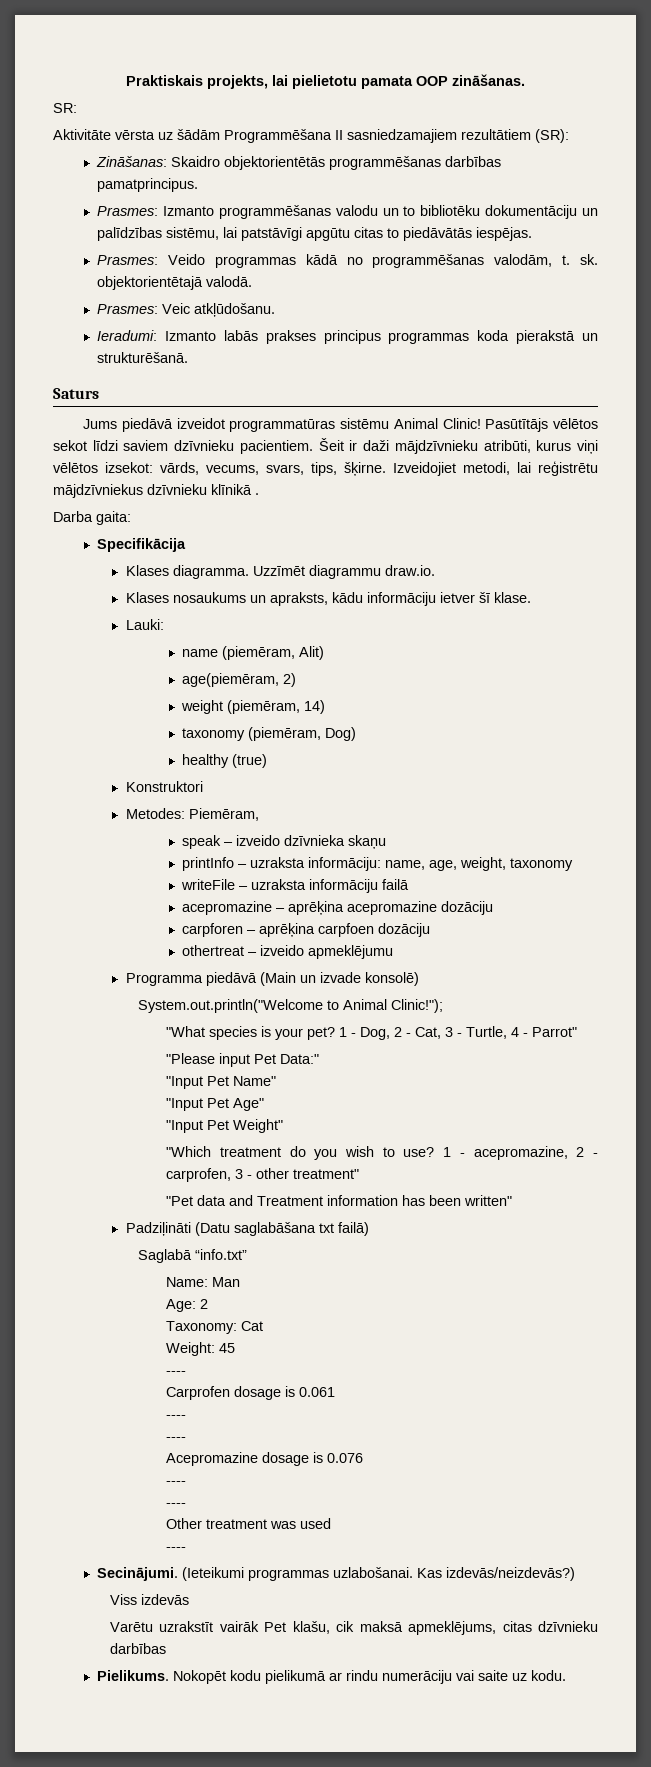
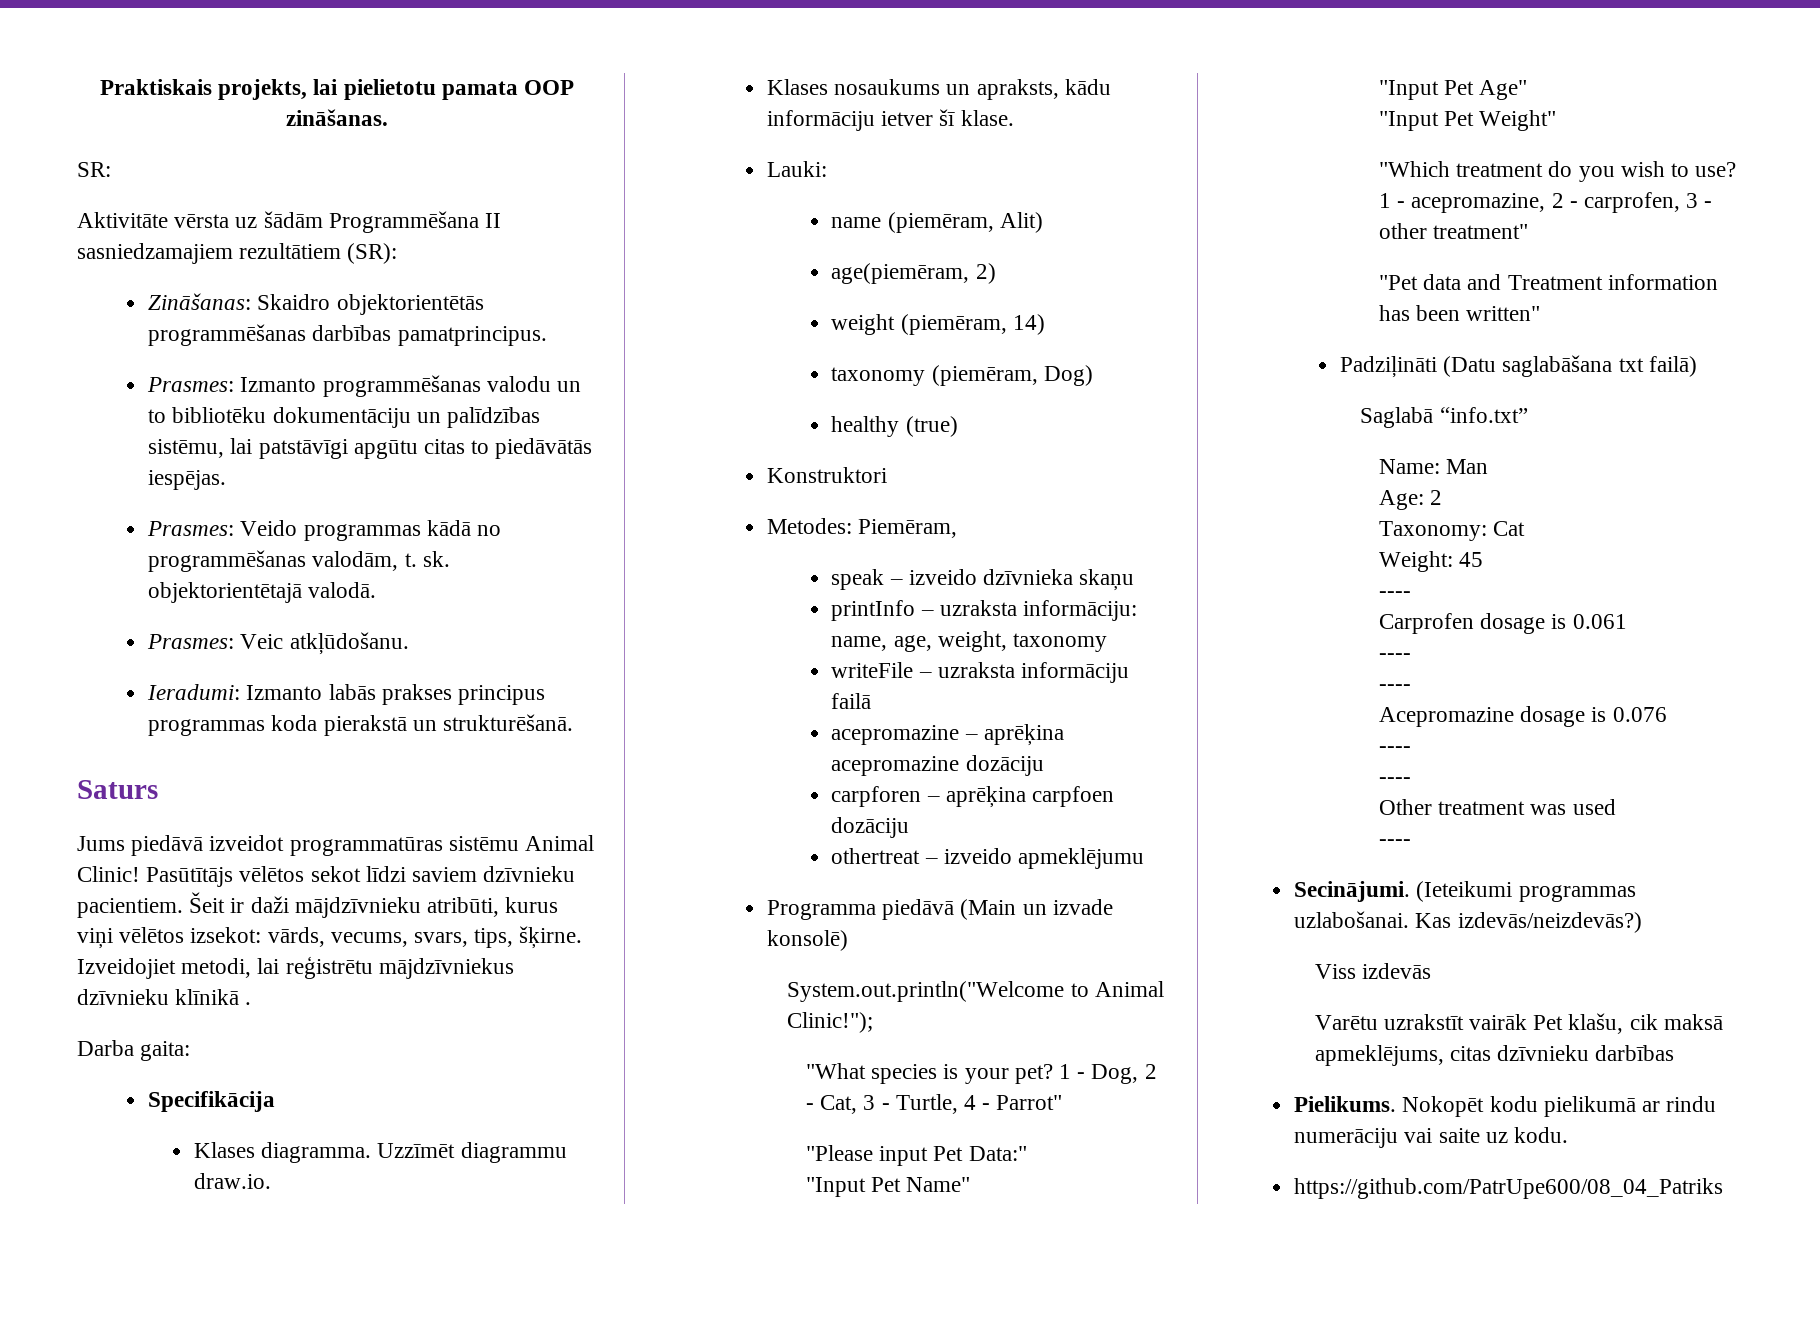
(567, 1675) none -> [1294,1178,1724,1199] // https://github.com/PatrUpe600/08_04_Patriks

